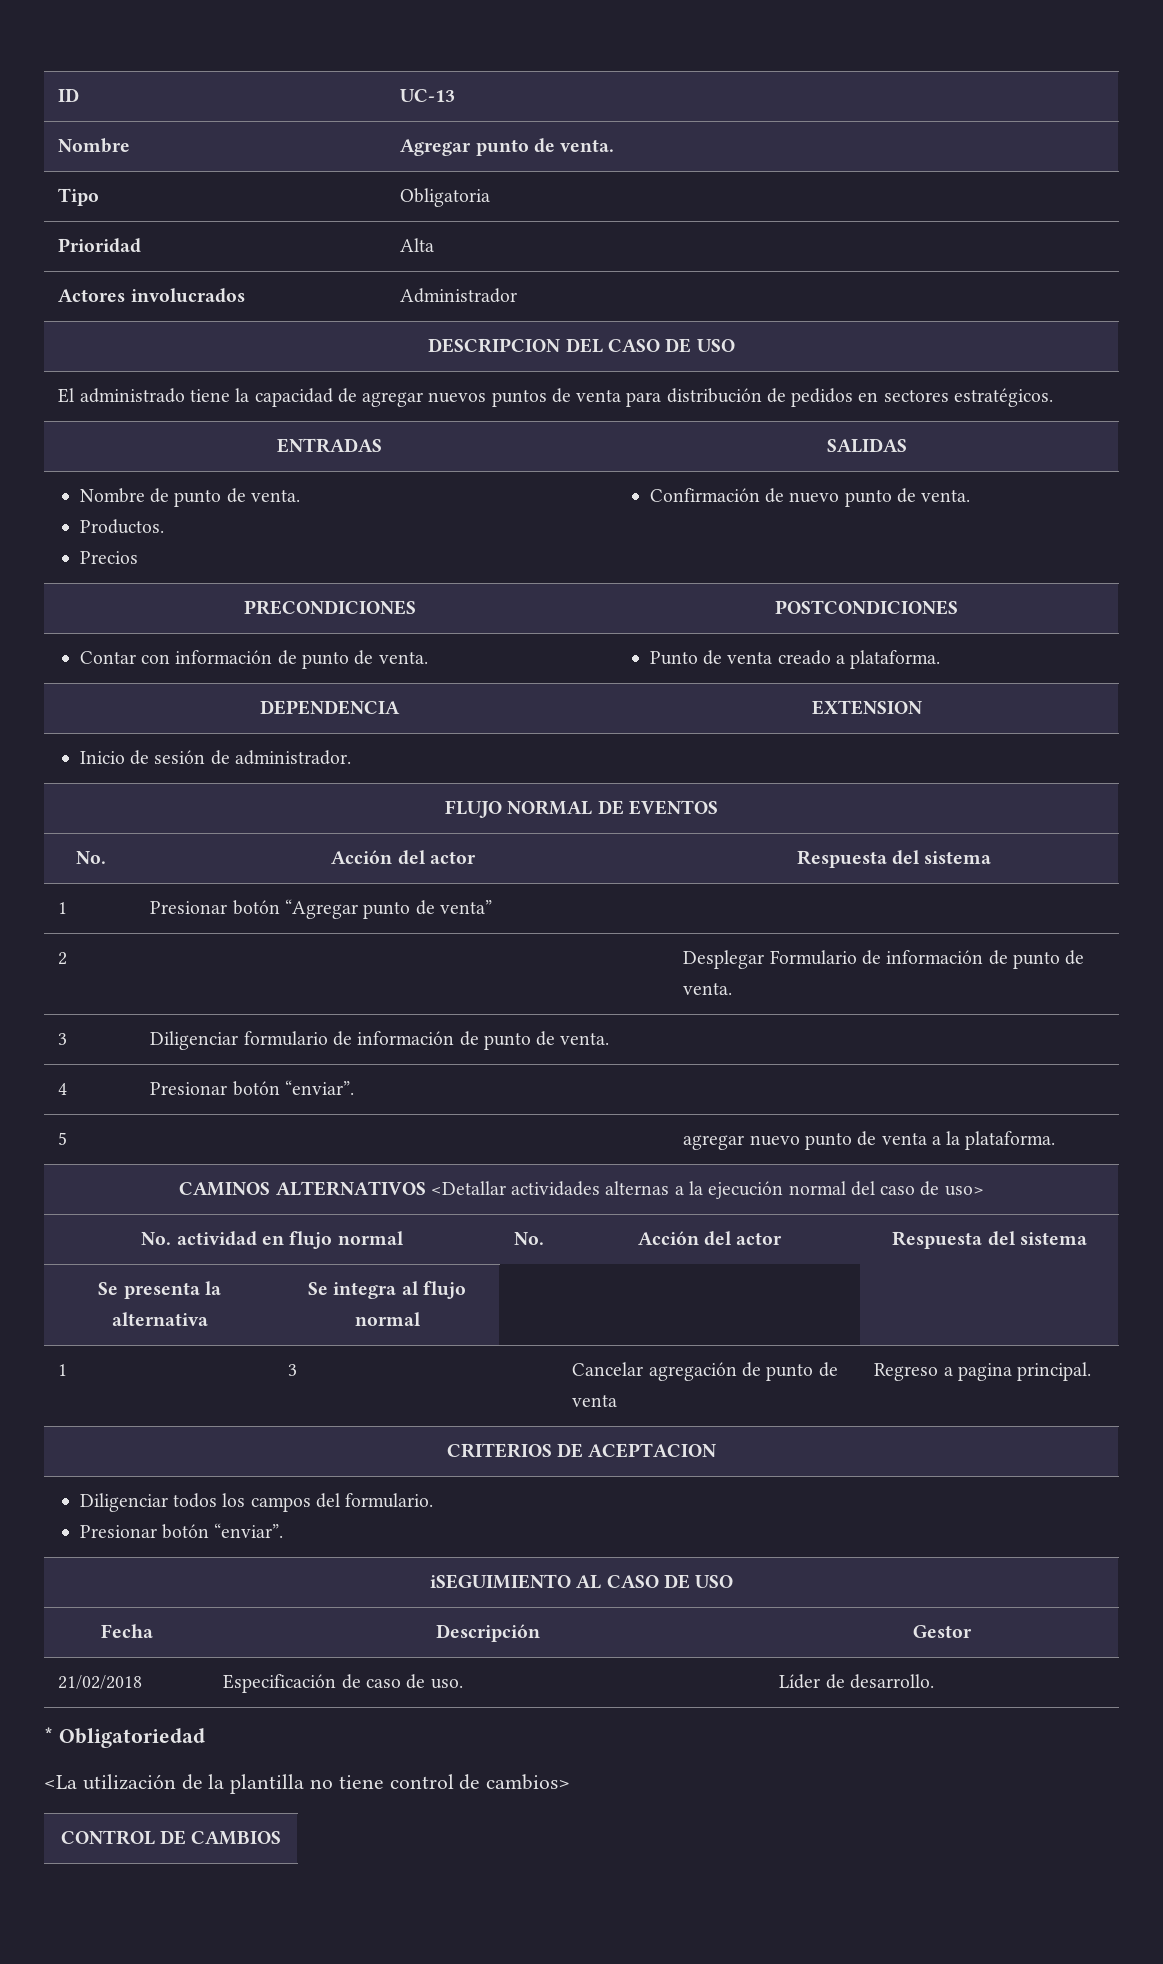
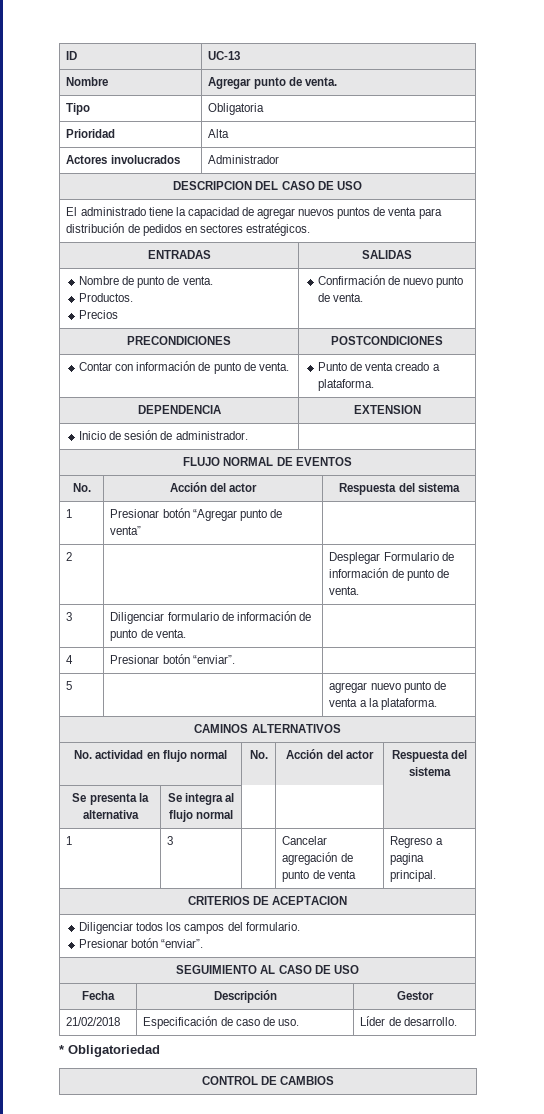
[430,1181,984,1199] <Detallar actividades alternas a la ejecución normal del caso de uso> -> (341, 728) none
[429,1574,571,1589] iSEGUIMIENTO -> [176,965,258,974] SEGUIMIENTO
[44,1774,571,1794] // <La utilización de la plantilla no tiene control de cambios> -> (160, 1051) none

